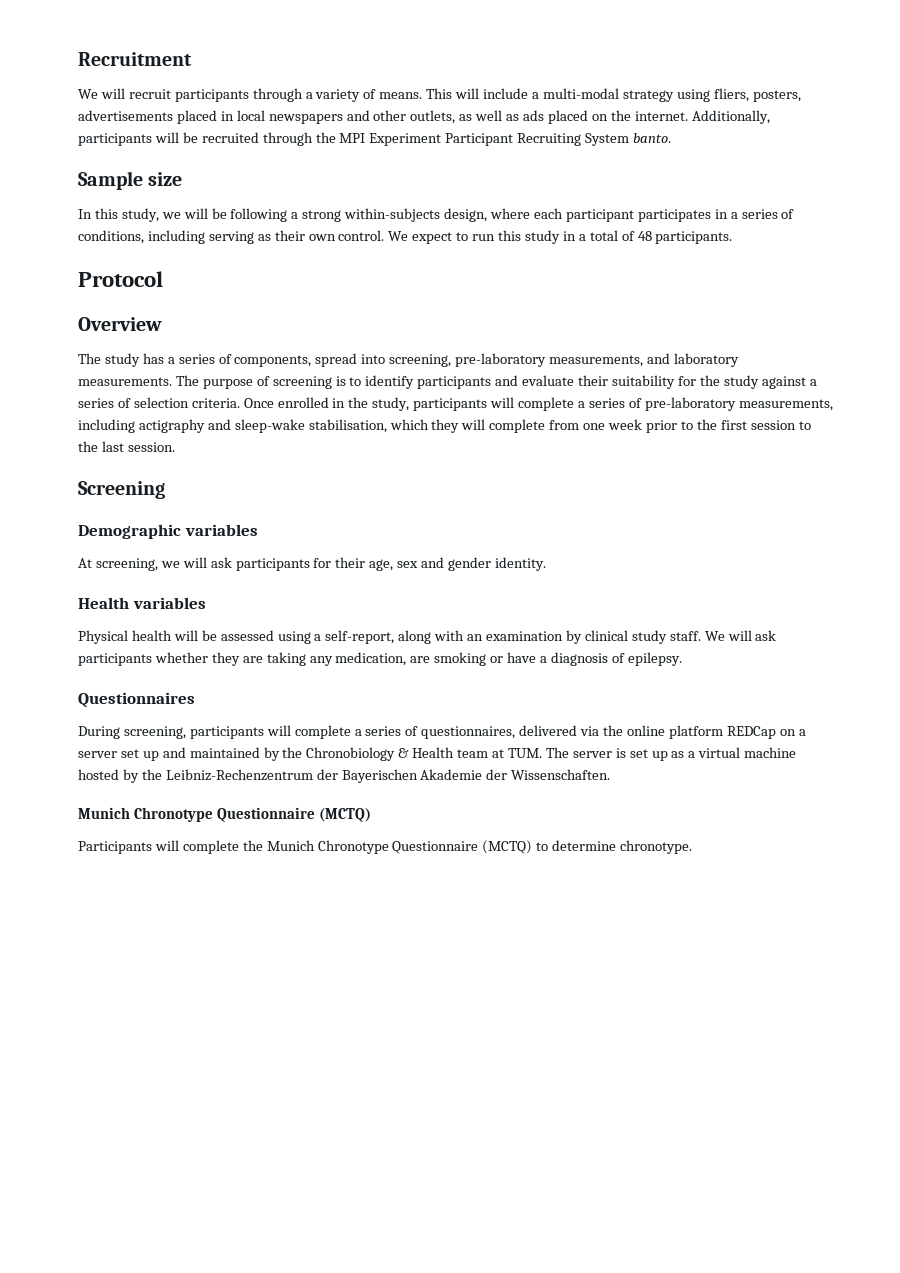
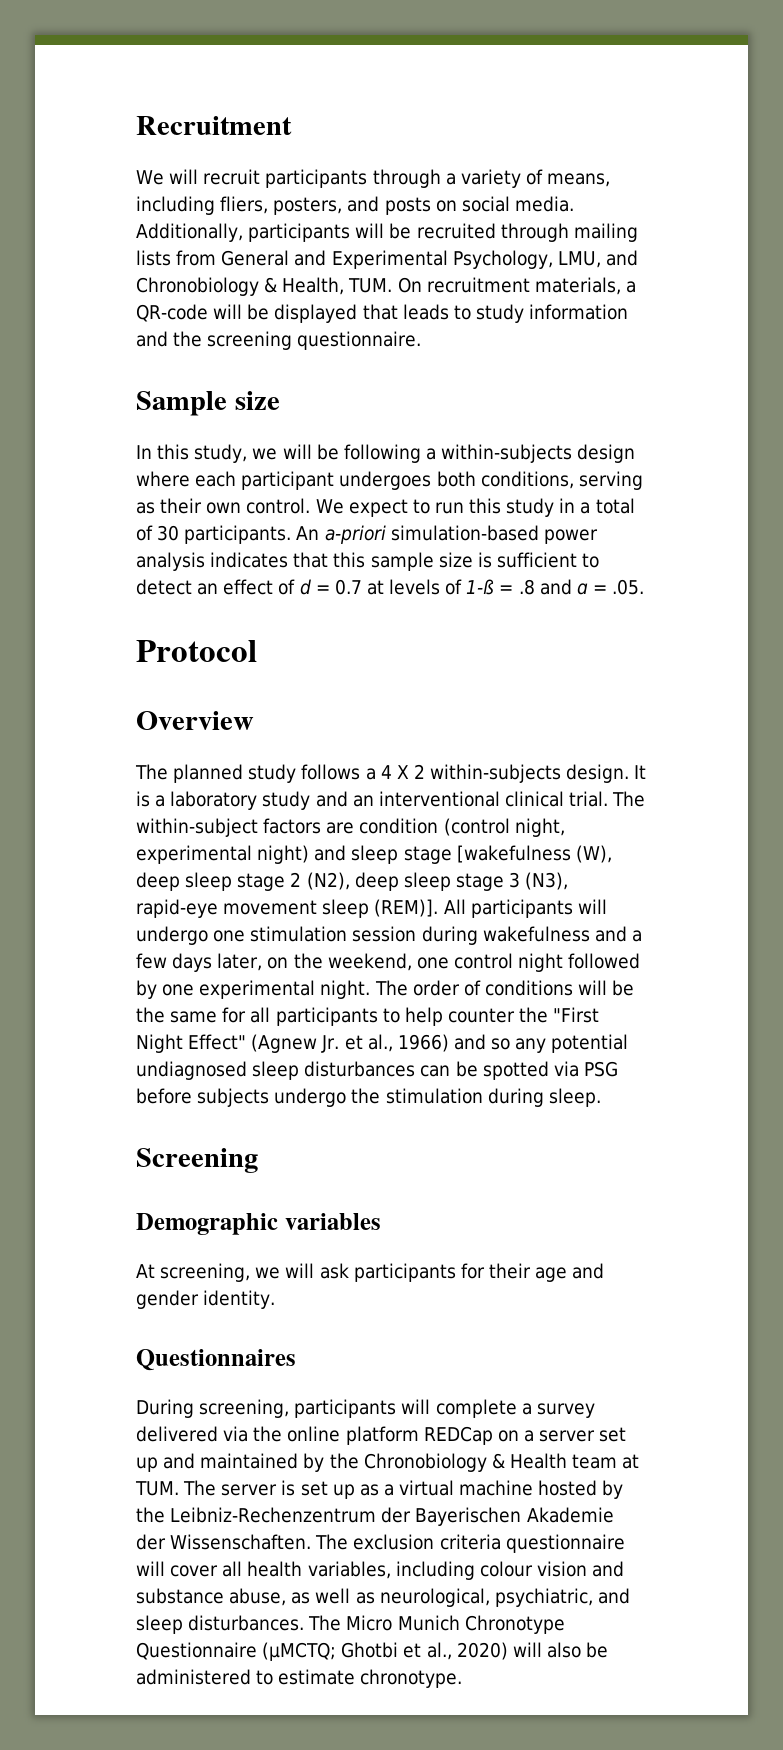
[379,88,801,102] [78,110,688,124] means. This will include a multi-modal strategy using fliers, posters, advertisements placed in local newspapers and other outlets, as well as ads placed on the internet. -> [547,173,611,187] [136,196,574,215] means, including fliers, posters, and posts on social media.
[315,132,672,146] the MPI Experiment Participant Recruiting System banto. -> [573,223,638,242] [136,250,638,269] [136,277,636,296] [136,304,629,323] [136,331,422,350] mailing lists from General and Experimental Psychology, LMU, and Chronobiology & Health, TUM. On recruitment materials, a QR-code will be displayed that leads to study information and the screening questionnaire.
[302,208,795,222] [78,230,205,244] strong within-subjects design, where each participant participates in a series of conditions, including -> [441,444,636,463] [136,471,574,490] within-subjects design where each participant undergoes both conditions,
[637,231,652,241] 48 -> [157,525,180,541] 30
[78,271,163,287] [78,317,162,331] [78,353,739,367] [78,375,817,389] [78,397,833,411] [78,419,811,433] [78,441,175,452] // Protocol // Overview // The study has a series of components, spread into screening, pre-laboratory measurements, and laboratory measurements. The purpose of screening is to identify participants and evaluate their suitability for the study against a series of selection criteria. Once enrolled in the study, participants will complete a series of pre-laboratory measurements, including actigraphy and sleep-wake stabilisation, which they will complete from one week prior to the first session to the last session. -> [296,525,598,544] [136,552,600,571] [136,579,645,595] [136,640,257,662] [136,711,254,730] [135,764,647,783] [136,791,646,810] [136,818,565,837] [136,845,612,864] [136,872,569,891] [136,899,607,918] [136,926,642,945] [136,953,641,972] [136,980,635,999] [136,1007,600,1026] [136,1034,629,1053] [136,1061,618,1080] [136,1088,601,1107] An a-priori simulation-based power analysis indicates that this sample size is sufficient to detect an effect of d = 0.7 at levels of 1-ß = .8 and ɑ = .05. // Protocol // Overview // The planned study follows a 4 X 2 within-subjects design. It is a laboratory study and an interventional clinical trial. The within-subject factors are condition (control night, experimental night) and sleep stage [wakefulness (W), deep sleep stage 2 (N2), deep sleep stage 3 (N3), rapid-eye movement sleep (REM)]. All participants will undergo one stimulation session during wakefulness and a few days later, on the weekend, one control night followed by one experimental night. The order of conditions will be the same for all participants to help counter the "First Night Effect" (Agnew Jr. et al., 1966) and so any potential undiagnosed sleep disturbances can be spotted via PSG before subjects undergo the stimulation during sleep.
[369,559,419,571] age, sex -> [535,1267,568,1282] age
[78,597,206,609] [78,630,777,644] [78,652,682,666] // Health variables // Physical health will be assessed using a self-report, along with an examination by clinical study staff. We will ask participants whether they are taking any medication, are smoking or have a diagnosis of epilepsy. -> (276, 1299) none
[365,726,516,739] series of questionnaires, -> [536,1403,595,1418] survey
[78,807,371,822] [78,840,617,854] // Munich Chronotype Questionnaire (MCTQ) // Participants will complete the Munich Chronotype Questionnaire (MCTQ) to determine -> [315,1534,625,1553] [136,1561,625,1580] [136,1588,630,1607] [136,1615,565,1634] [136,1642,609,1661] [136,1669,356,1685] The exclusion criteria questionnaire will cover all health variables, including colour vision and substance abuse, as well as neurological, psychiatric, and sleep disturbances. The Micro Munich Chronotype Questionnaire (μMCTQ; Ghotbi et al., 2020) will also be administered to estimate

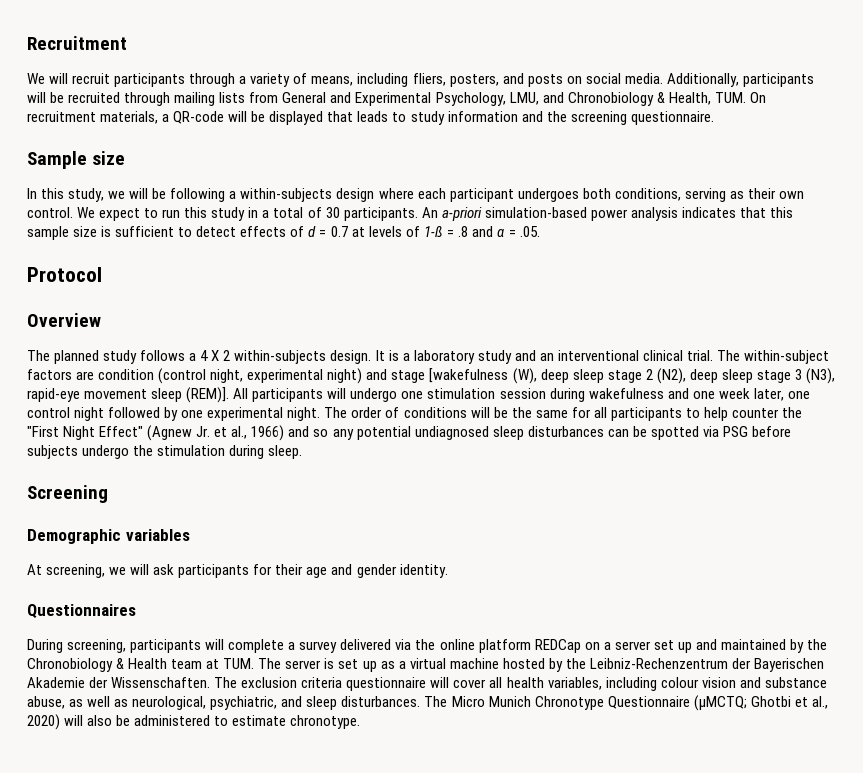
[197,579,274,595] an effect -> [240,226,287,237] effects
[351,845,399,864] sleep -> (388, 374) none
[631,930,642,942] [136,953,412,972] a few days later, on the weekend, -> [692,388,784,401] one week later,

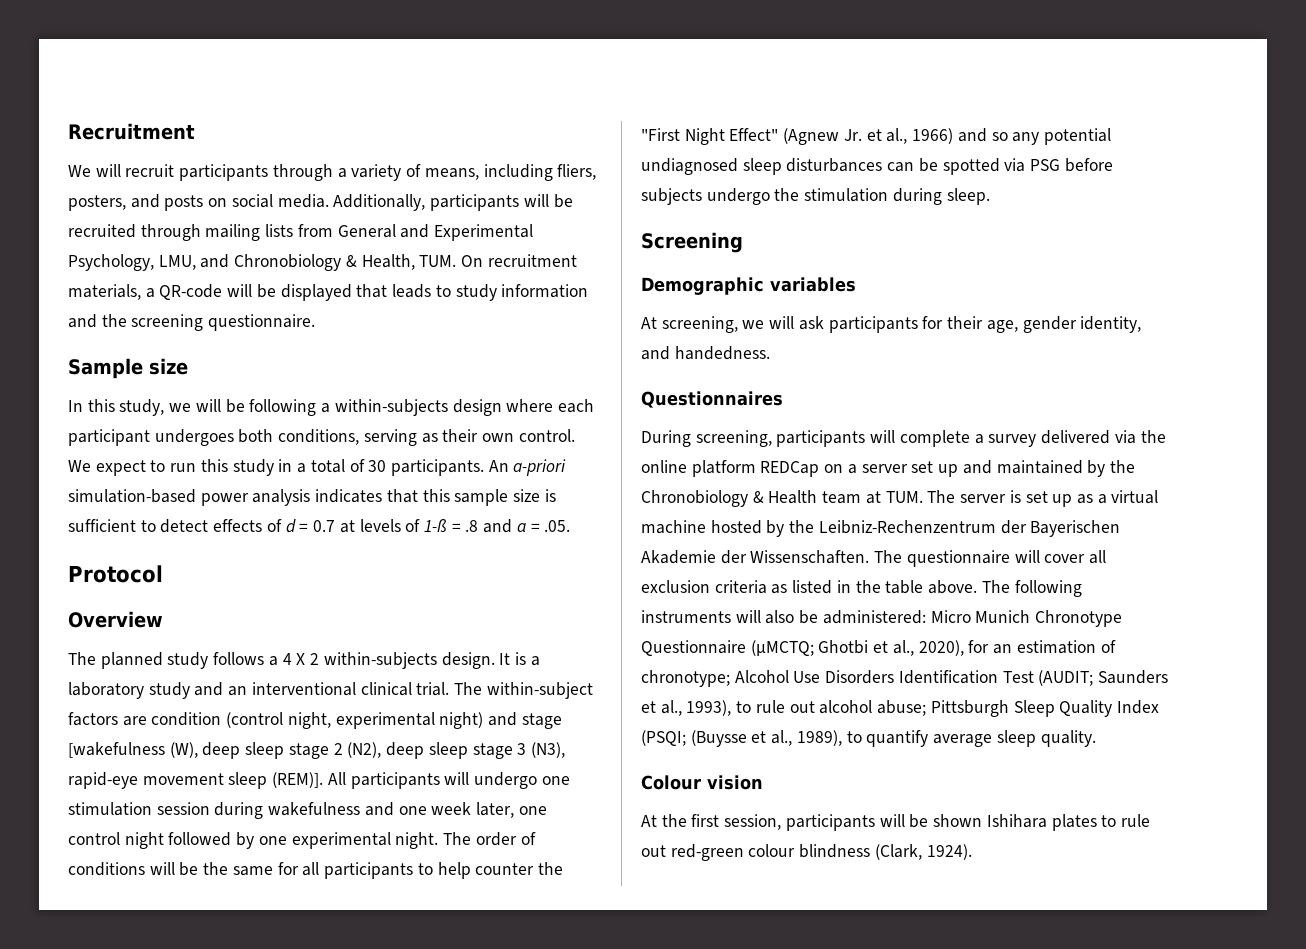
[306,564,448,578] age and gender identity. -> [986,316,1142,333] [641,346,770,360] age, gender identity, and handedness.
[241,677,343,688] exclusion criteria -> (903, 556) none
[506,677,827,691] [27,696,448,710] health variables, including colour vision and substance abuse, as well as neurological, psychiatric, and sleep disturbances. The -> [641,580,1082,597] [641,610,926,624] exclusion criteria as listed in the table above. The following instruments will also be administered:
[27,714,361,730] 2020) will also be administered to estimate chronotype. -> [918,640,1116,656] [641,670,1169,687] [641,700,1159,717] [641,730,1096,747] [641,775,763,790] [641,814,1150,831] [641,844,972,861] 2020), for an estimation of chronotype; Alcohol Use Disorders Identification Test (AUDIT; Saunders et al., 1993), to rule out alcohol abuse; Pittsburgh Sleep Quality Index (PSQI; (Buysse et al., 1989), to quantify average sleep quality. // Colour vision // At the first session, participants will be shown Ishihara plates to rule out red-green colour blindness (Clark, 1924).

